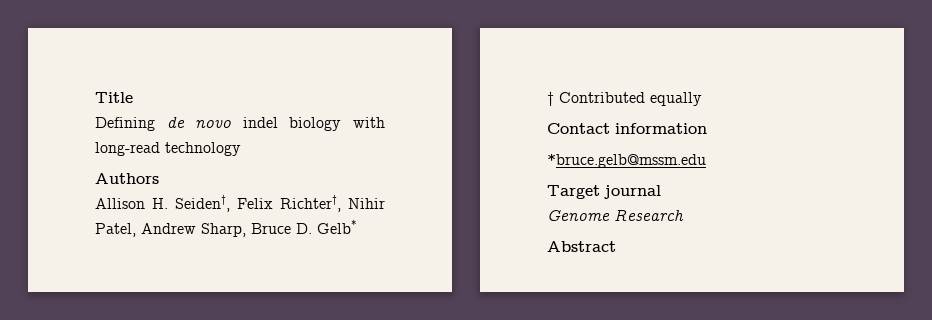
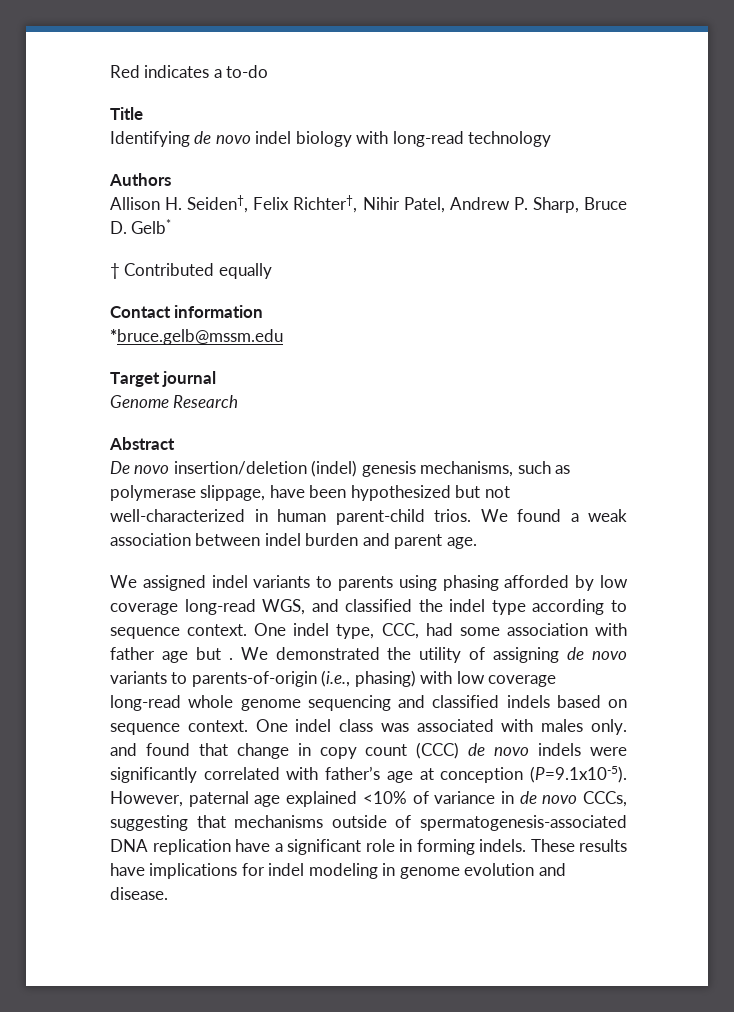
(95, 97) none -> [110,65,269,78] Red indicates a to-do //
[95,117,155,131] Defining -> [110,131,190,147] Identifying
(196, 228) none -> [513,197,528,210] P.
(616, 246) none -> [110,460,571,477] [110,485,510,501] [110,509,627,525] [110,533,477,549] [110,575,629,591] [110,599,627,615] [110,623,627,639] [110,647,628,663] [110,670,557,687] [110,695,627,711] [110,719,627,735] [110,742,628,759] [110,766,627,783] [110,791,627,807] [110,815,627,831] [110,839,627,855] [110,863,566,879] [110,887,168,900] // De novo insertion/deletion (indel) genesis mechanisms, such as polymerase slippage, have been hypothesized but not well-characterized in human parent-child trios. We found a weak association between indel burden and parent age. // We assigned indel variants to parents using phasing afforded by low coverage long-read WGS, and classified the indel type according to sequence context. One indel type, CCC, had some association with father age but . We demonstrated the utility of assigning de novo variants to parents-of-origin (i.e., phasing) with low coverage long-read whole genome sequencing and classified indels based on sequence context. One indel class was associated with males only. and found that change in copy count (CCC) de novo indels were significantly correlated with father’s age at conception (P=9.1x10-5). However, paternal age explained <10% of variance in de novo CCCs, suggesting that mechanisms outside of spermatogenesis-associated DNA replication have a significant role in forming indels. These results have implications for indel modeling in genome evolution and disease.

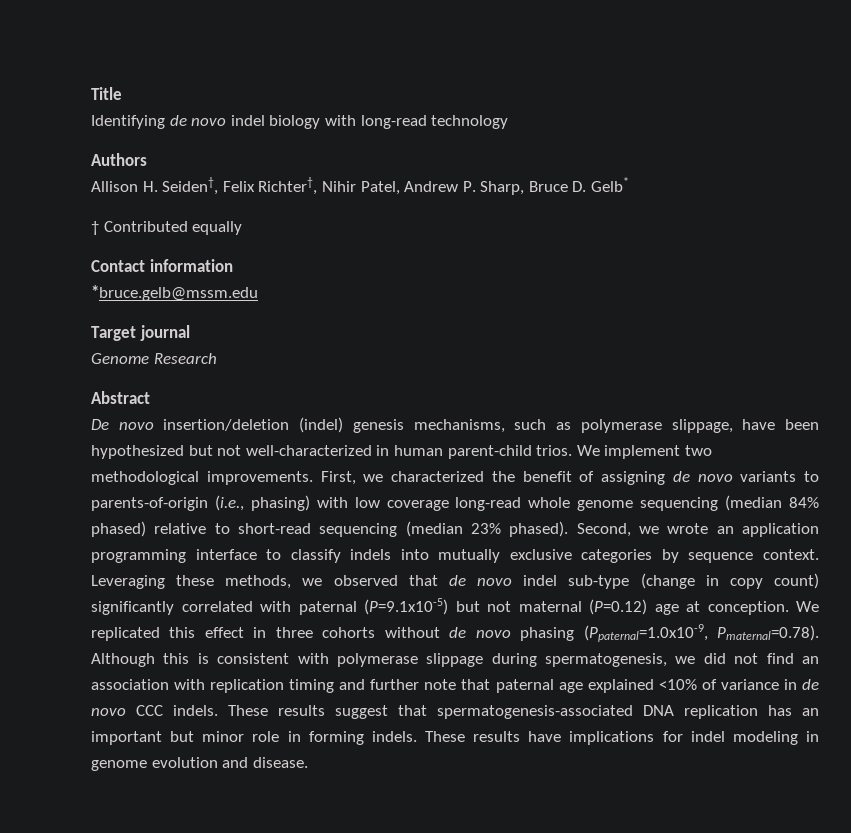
[110,65,269,78] Red indicates a to-do // -> (91, 93) none
[517,509,627,522] [110,533,477,549] [110,575,629,591] [110,599,627,615] [110,623,627,639] [110,647,462,663] found a weak association between indel burden and parent age. // We assigned indel variants to parents using phasing afforded by low coverage long-read WGS, and classified the indel type according to sequence context. One indel type, CCC, had some association with father age but . We demonstrated the utility -> [604,445,712,459] [91,471,572,485] implement two methodological improvements. First, we characterized the benefit
[398,695,627,708] [110,719,627,735] [110,742,628,759] [110,766,627,783] [110,791,183,807] and classified indels based on sequence context. One indel class was associated with males only. and found that change in copy count (CCC) de novo indels were significantly correlated with father’s age at conception (P=9.1x10-5). However, -> [725,495,820,511] [91,521,820,537] [91,549,819,563] [91,573,819,589] [91,598,819,615] [91,624,819,642] [91,653,819,667] [91,679,491,693] (median 84% phased) relative to short-read sequencing (median 23% phased). Second, we wrote an application programming interface to classify indels into mutually exclusive categories by sequence context. Leveraging these methods, we observed that de novo indel sub-type (change in copy count) significantly correlated with paternal (P=9.1x10-5) but not maternal (P=0.12) age at conception. We replicated this effect in three cohorts without de novo phasing (Ppaternal=1.0x10-9, Pmaternal=0.78). Although this is consistent with polymerase slippage during spermatogenesis, we did not find an association with replication timing and further note that
[583,791,627,807] [110,815,627,831] [110,839,361,855] CCCs, suggesting that mechanisms outside of spermatogenesis-associated DNA replication have a significant -> [136,705,819,719] [91,731,245,745] CCC indels. These results suggest that spermatogenesis-associated DNA replication has an important but minor

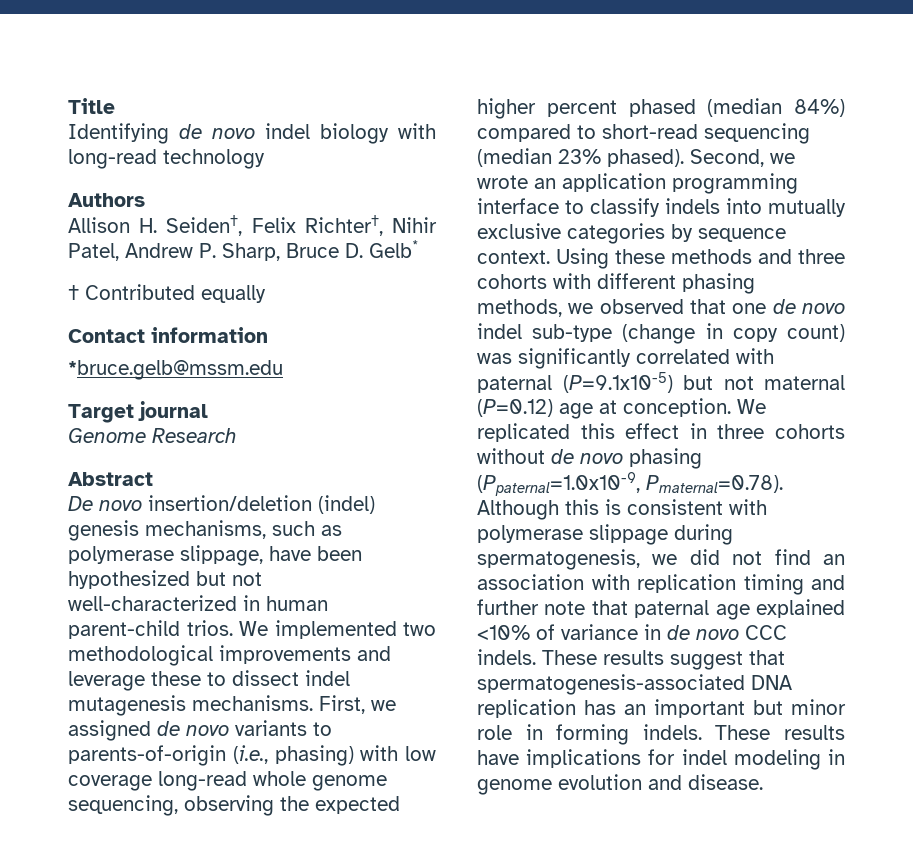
[604,445,681,459] implement -> [274,620,397,639] implemented
[206,471,665,485] improvements. First, we characterized the benefit of assigning -> [219,645,391,664] [68,670,350,691] [68,695,396,716] [68,720,151,741] improvements and leverage these to dissect indel mutagenesis mechanisms. First, we assigned
[640,495,820,511] [91,521,207,537] sequencing (median 84% phased) relative -> [68,795,400,816] [477,98,845,119] [477,124,571,142] sequencing, observing the expected higher percent phased (median 84%) compared
[91,575,215,589] Leveraging these -> [556,248,845,269] [477,273,755,294] Using these methods and three cohorts with different phasing
(438, 580) none -> [732,303,767,314] one
(819, 581) none -> [477,353,512,364] was

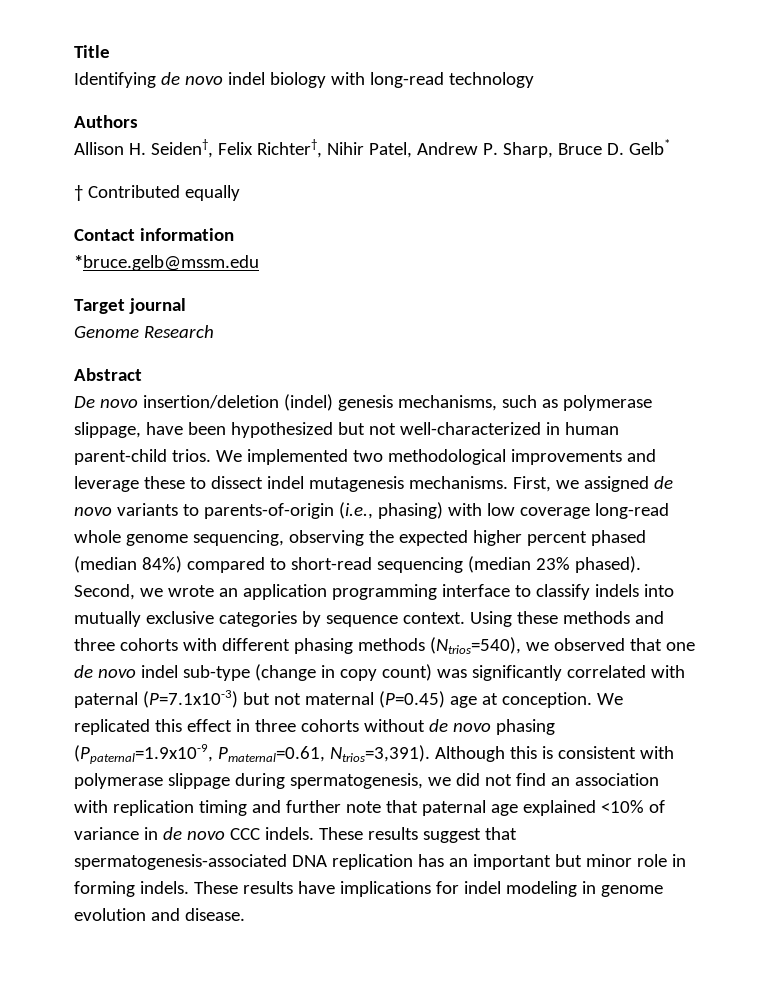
[477,299,562,317] methods, -> [357,637,521,654] methods (Ntrios=540),
[562,372,673,393] (P=9.1x10-5) -> [142,690,238,708] (P=7.1x10-3)
[477,399,553,417] (P=0.12) -> [378,691,445,708] (P=0.45)
[477,472,783,496] (Ppaternal=1.0x10-9, Pmaternal=0.78). -> [74,744,430,764] (Ppaternal=1.9x10-9, Pmaternal=0.61, Ntrios=3,391).

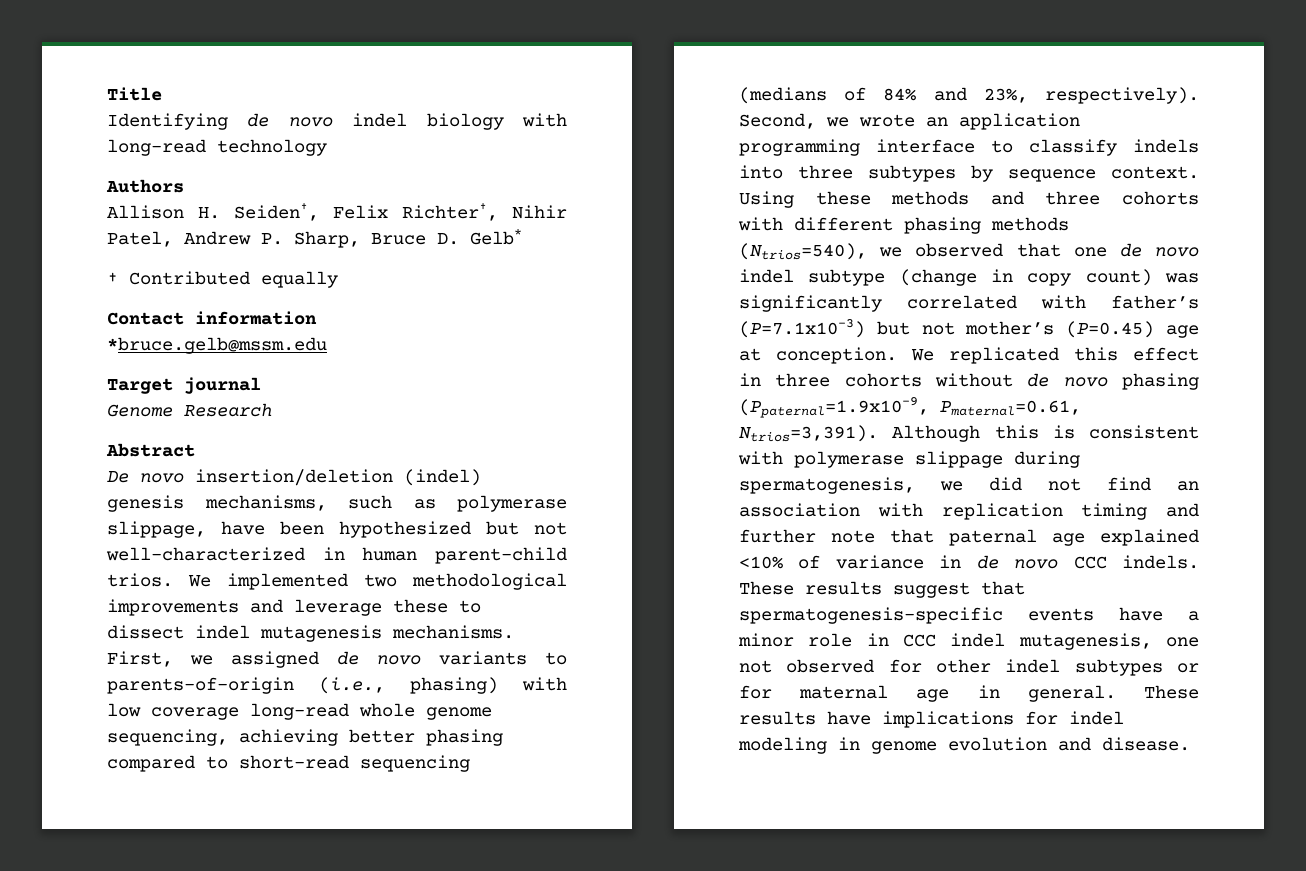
[288,530,646,546] [74,556,641,573] observing the expected higher percent phased (median 84%) compared to short-read sequencing (median 23% phased). -> [239,729,503,746] [107,755,470,772] [739,87,1199,104] achieving better phasing compared to short-read sequencing (medians of 84% and 23%, respectively).
[74,611,297,627] mutually exclusive categories -> [798,165,956,182] three subtypes
[182,665,250,681] sub-type -> [808,269,886,286] subtype
[74,692,138,708] paternal -> [1111,295,1199,309] father’s
[304,692,374,705] maternal -> [965,321,1055,335] mother’s
[74,854,686,870] [74,881,189,897] spermatogenesis-associated DNA replication has an important but minor role in forming indels. -> [739,607,1199,624] [738,633,1199,650] [739,659,1199,676] [739,685,1116,702] spermatogenesis-specific events have a minor role in CCC indel mutagenesis, one not observed for other indel subtypes or for maternal age in general.

